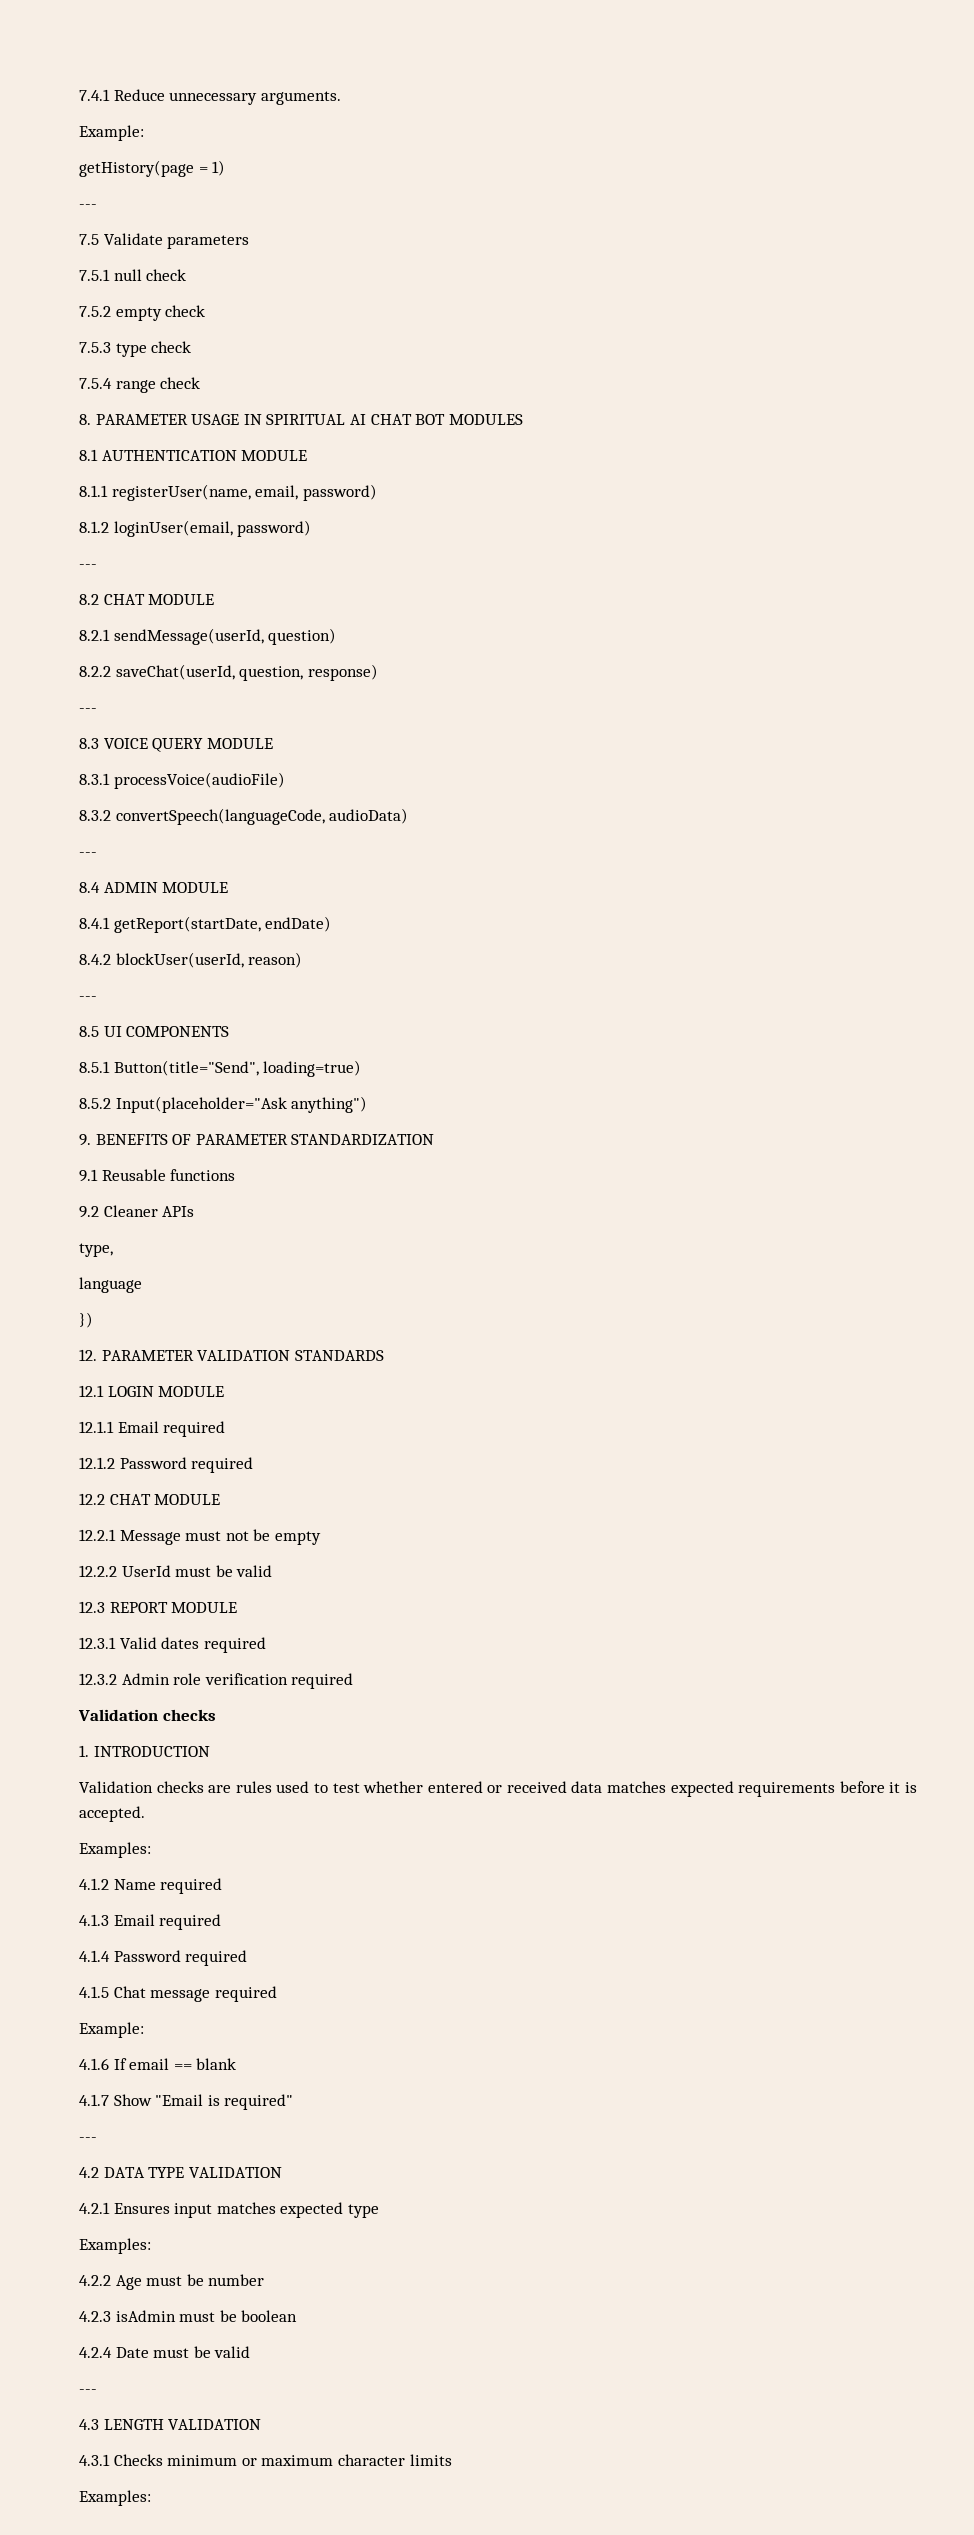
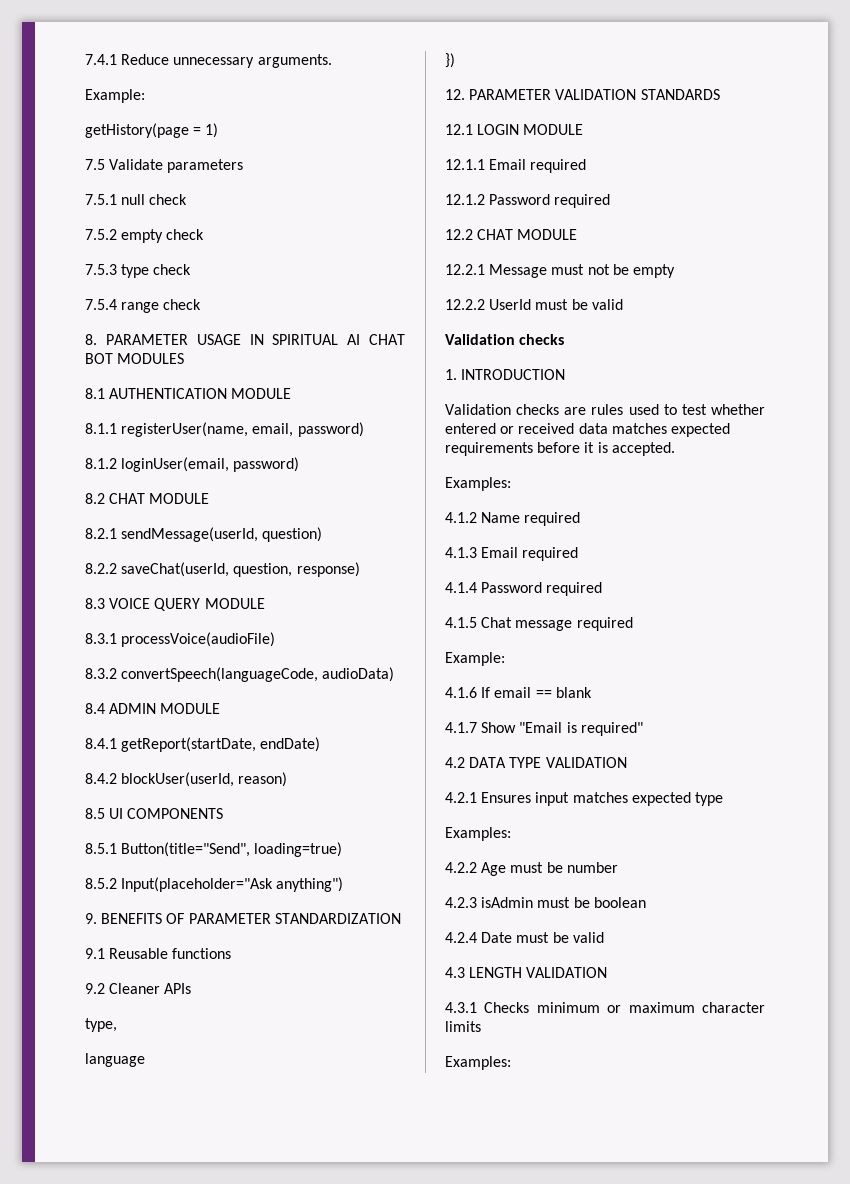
[79,204,97,209] // --- -> (219, 130) none
[79,564,97,569] // --- -> (300, 464) none
[79,708,97,713] // --- -> (360, 569) none
[79,852,97,857] // --- -> (395, 674) none
[79,996,97,1001] // --- -> (288, 779) none
[79,1601,238,1613] [79,1637,266,1653] [79,1673,354,1689] // 12.3 REPORT MODULE // 12.3.1 Valid dates required // 12.3.2 Admin role verification required -> (623, 304) none
[79,2137,97,2142] // --- -> (643, 729) none
[79,2389,97,2394] // --- -> (604, 937) none

